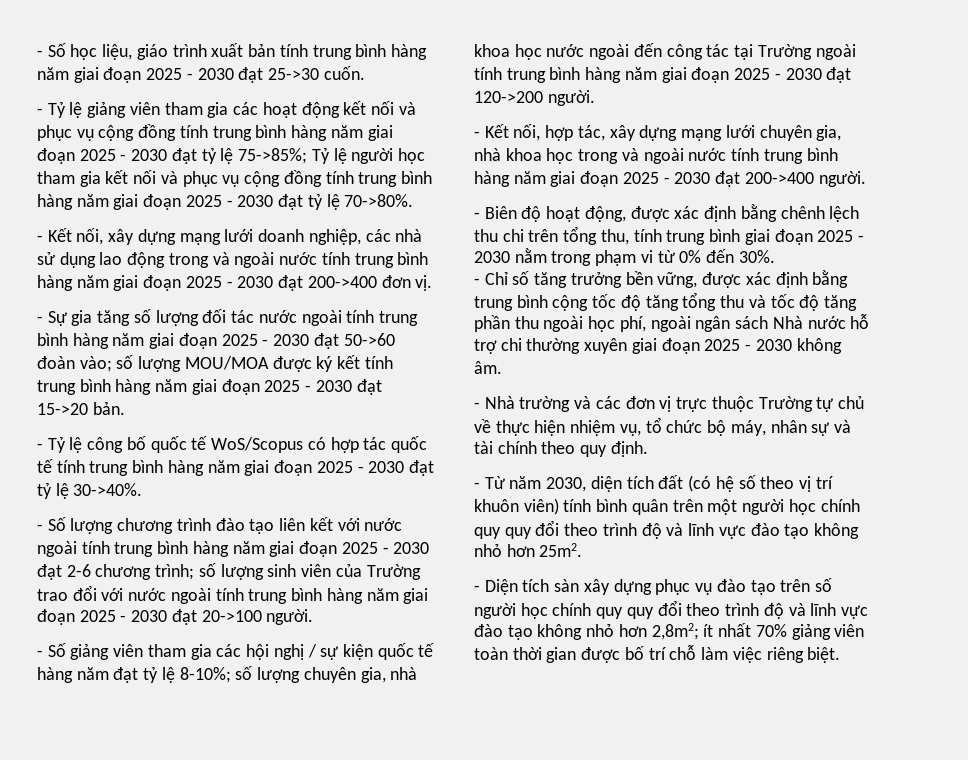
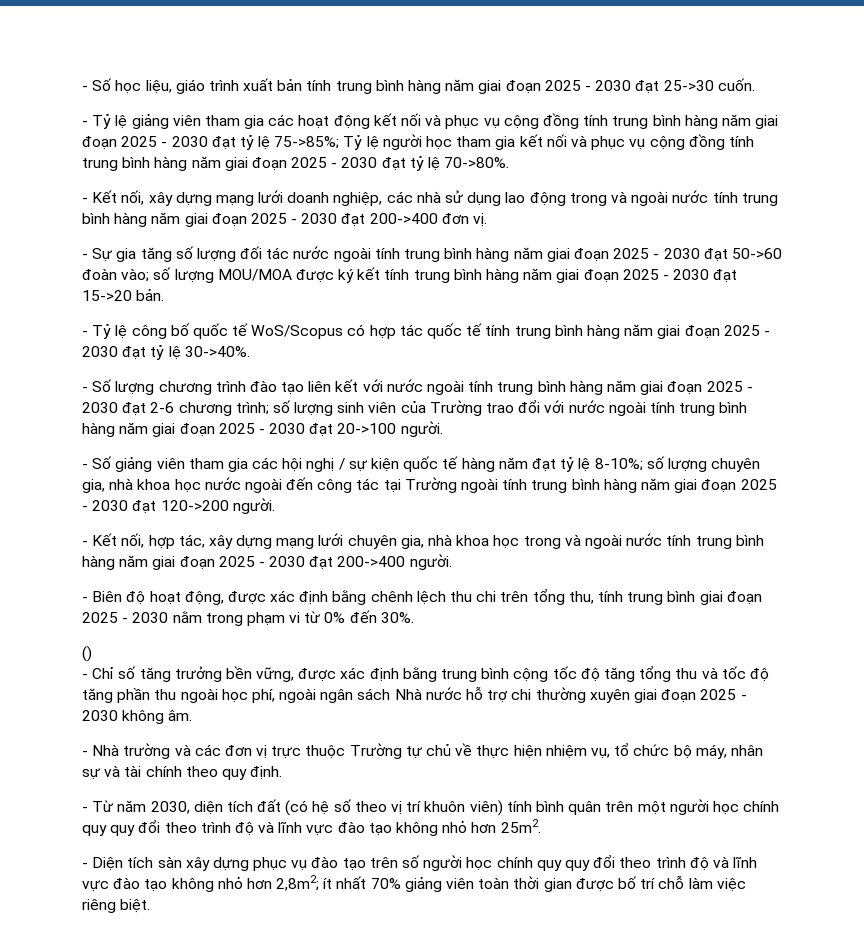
(775, 256) none -> [82,646,92,662] // ()

